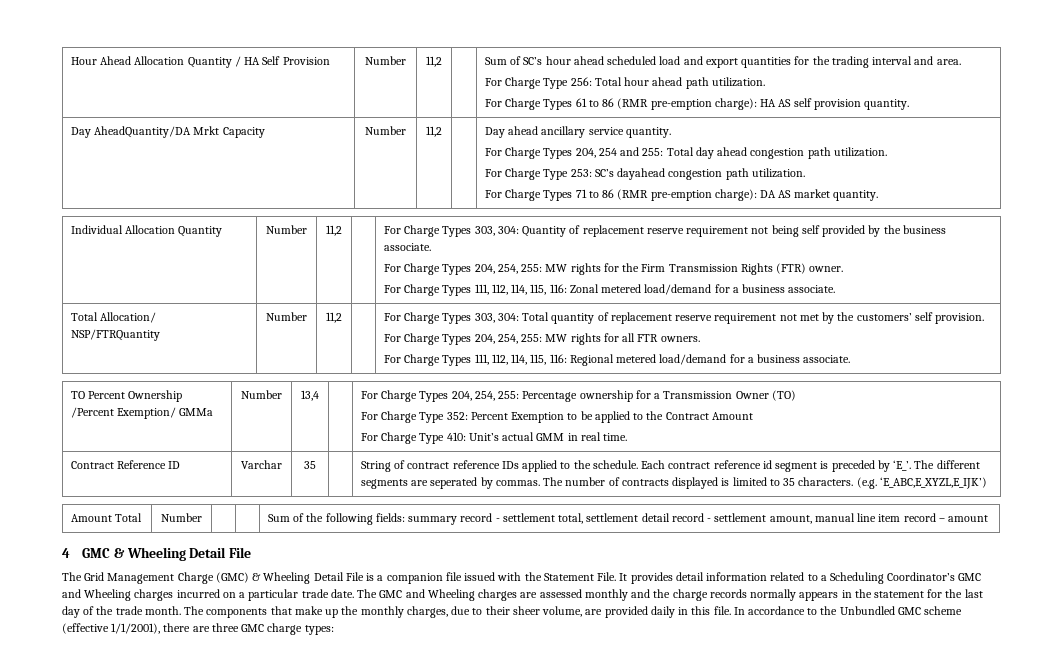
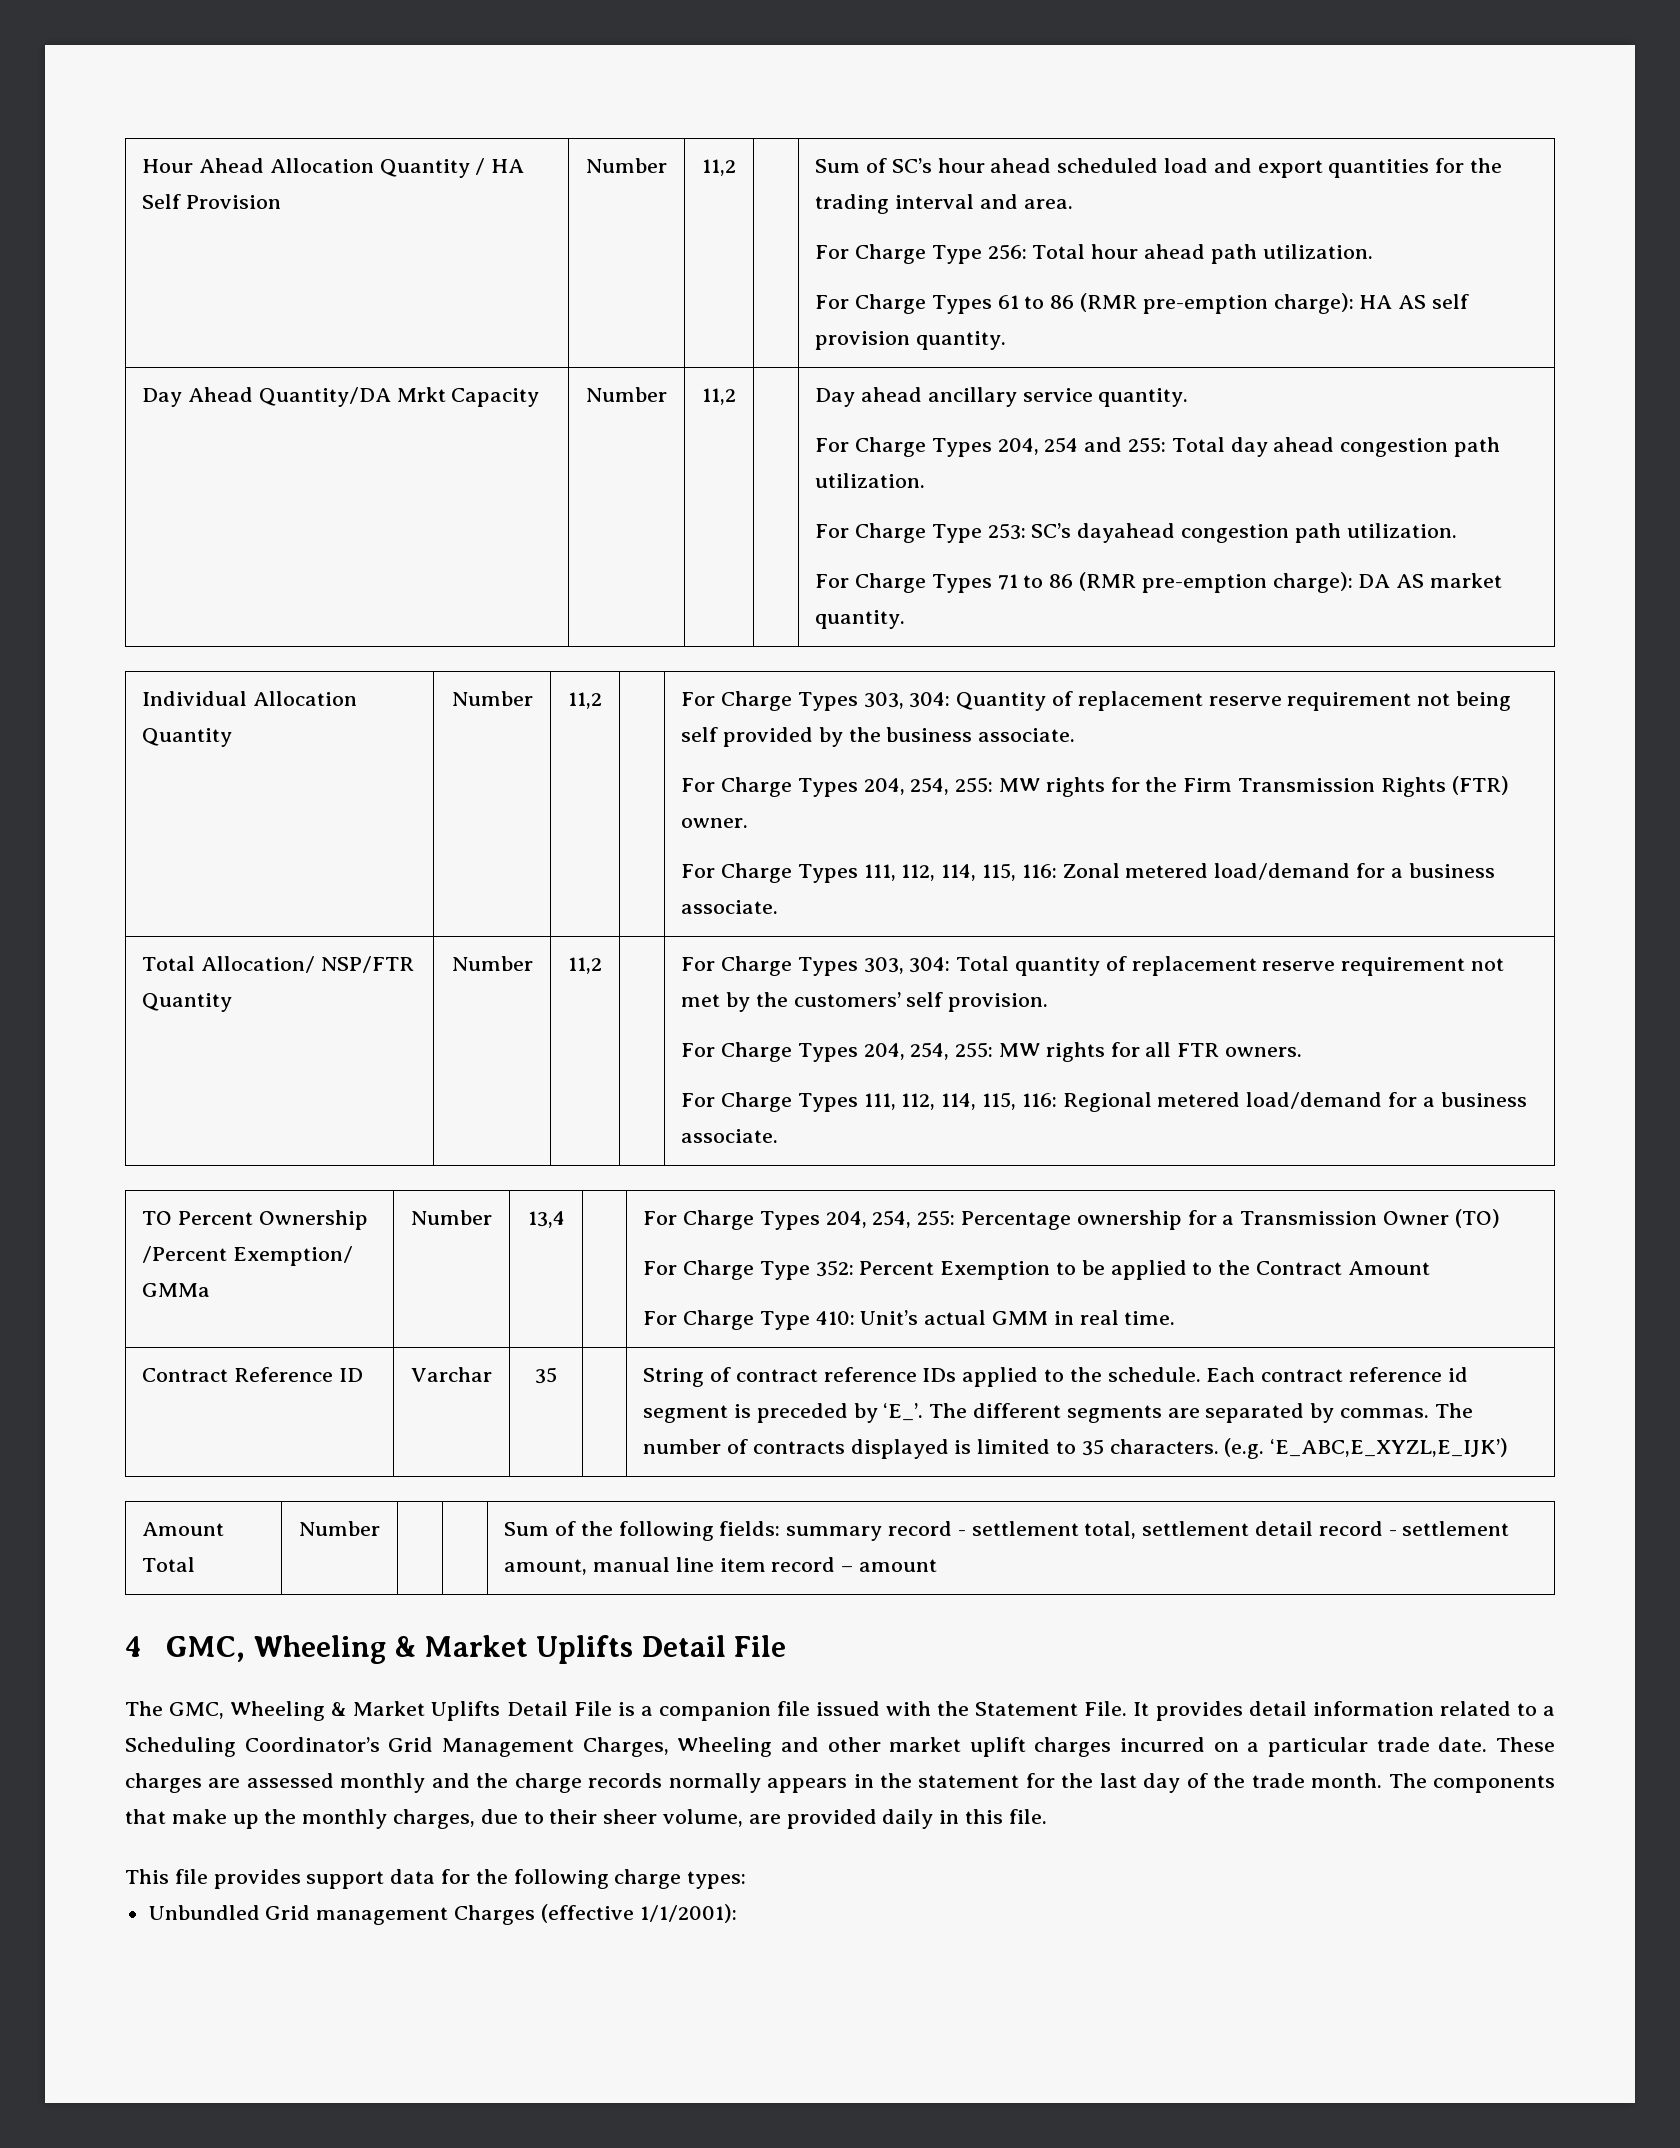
[94,126,192,138] AheadQuantity/DA -> [187,387,391,407] Ahead Quantity/DA
[70,329,160,341] NSP/FTRQuantity -> [320,956,414,973] [142,993,233,1012] NSP/FTR Quantity
[430,477,478,489] seperated -> [1205,1403,1305,1423] separated
[82,547,252,561] [62,572,311,584] GMC & Wheeling Detail File // The Grid Management Charge (GMC) & Wheeling -> [166,1635,786,1664] [125,1701,501,1721] GMC, Wheeling & Market Uplifts Detail File // The GMC, Wheeling & Market Uplifts
[958,573,982,581] [62,589,132,601] GMC and Wheeling -> [388,1737,1026,1757] Grid Management Charges, Wheeling and other market uplift
[357,589,475,601] The GMC and Wheeling -> [1496,1737,1556,1752] These
[733,606,963,615] [62,623,334,635] In accordance to the Unbundled GMC scheme (effective 1/1/2001), there are three GMC charge types: -> [125,1869,747,1889] [148,1904,737,1925] // This file provides support data for the following charge types: // Unbundled Grid management Charges (effective 1/1/2001):

